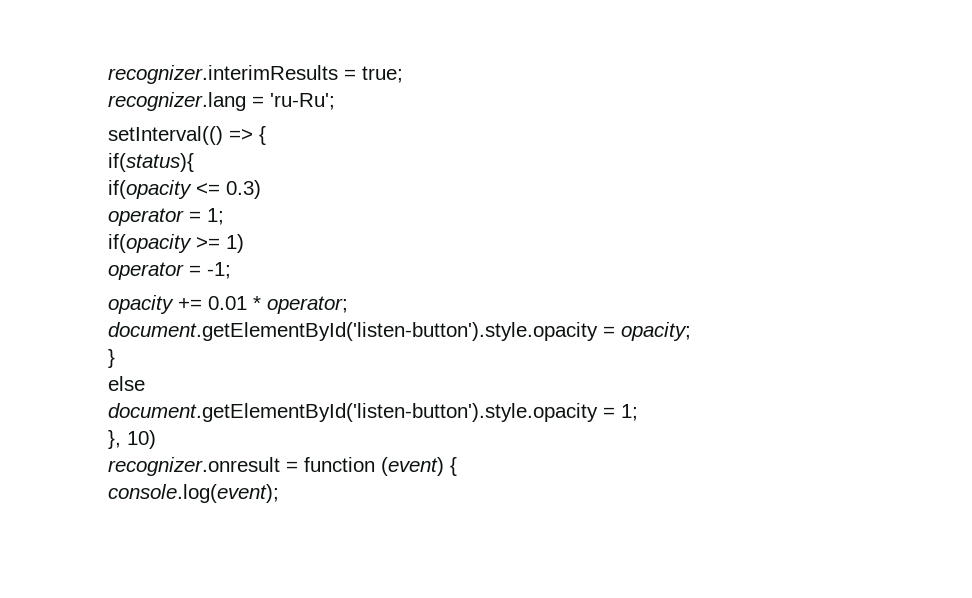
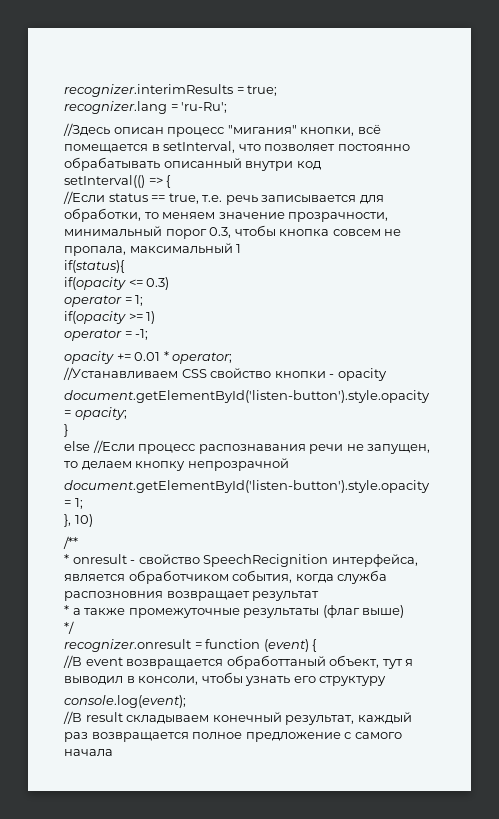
[108,126,266,145] setInterval(() => { -> [63,123,381,137] [64,141,410,153] [64,157,321,171] [64,175,172,188] [63,191,384,205] [64,208,389,222] [64,225,402,239] [64,243,242,256] //Здесь описан процесс "мигания" кнопки, всё помещается в setInterval, что позволяет постоянно обрабатывать описанный внутри код // setInterval(() => { // //Если status == true, т.е. речь записывается для обработки, то меняем значение прозрачности, минимальный порог 0.3, чтобы кнопка совсем не пропала, максимальный 1
(348, 305) none -> [63,367,387,381] // //Устанавливаем CSS свойство кнопки - opacity
(145, 383) none -> [92,440,431,454] [64,458,289,471] //Если процесс распознавания речи не запущен, то делаем кнопку непрозрачной
(156, 439) none -> [63,536,78,549] [64,554,418,567] [64,570,388,584] [64,591,320,601] [64,605,405,618] [64,621,74,634] // /** // * onresult - свойство SpeechRecignition интерфейса, является обработчиком события, когда служба распозновния возвращает результат // * а также промежуточные результаты (флаг выше) // */
[108,484,279,503] console.log(event); -> [63,655,414,669] [64,672,387,686] [64,695,186,708] [63,711,412,725] [64,732,402,742] [64,749,113,756] //В event возвращается обработтаный объект, тут я выводил в консоли, чтобы узнать его структуру // console.log(event); // //В result складываем конечный результат, каждый раз возвращается полное предложение с самого начала

